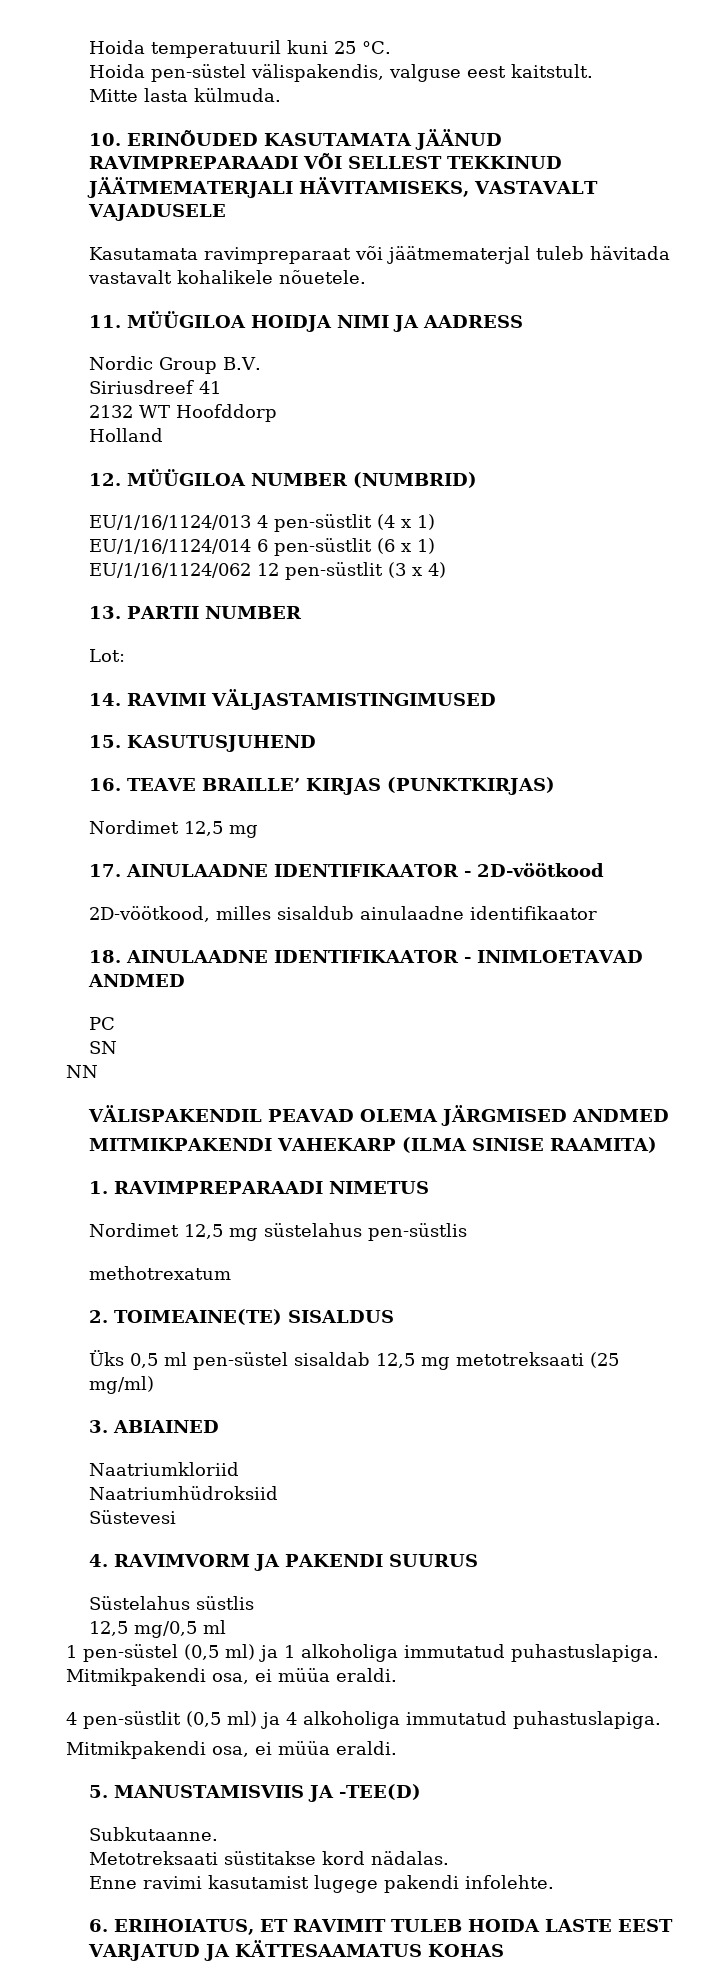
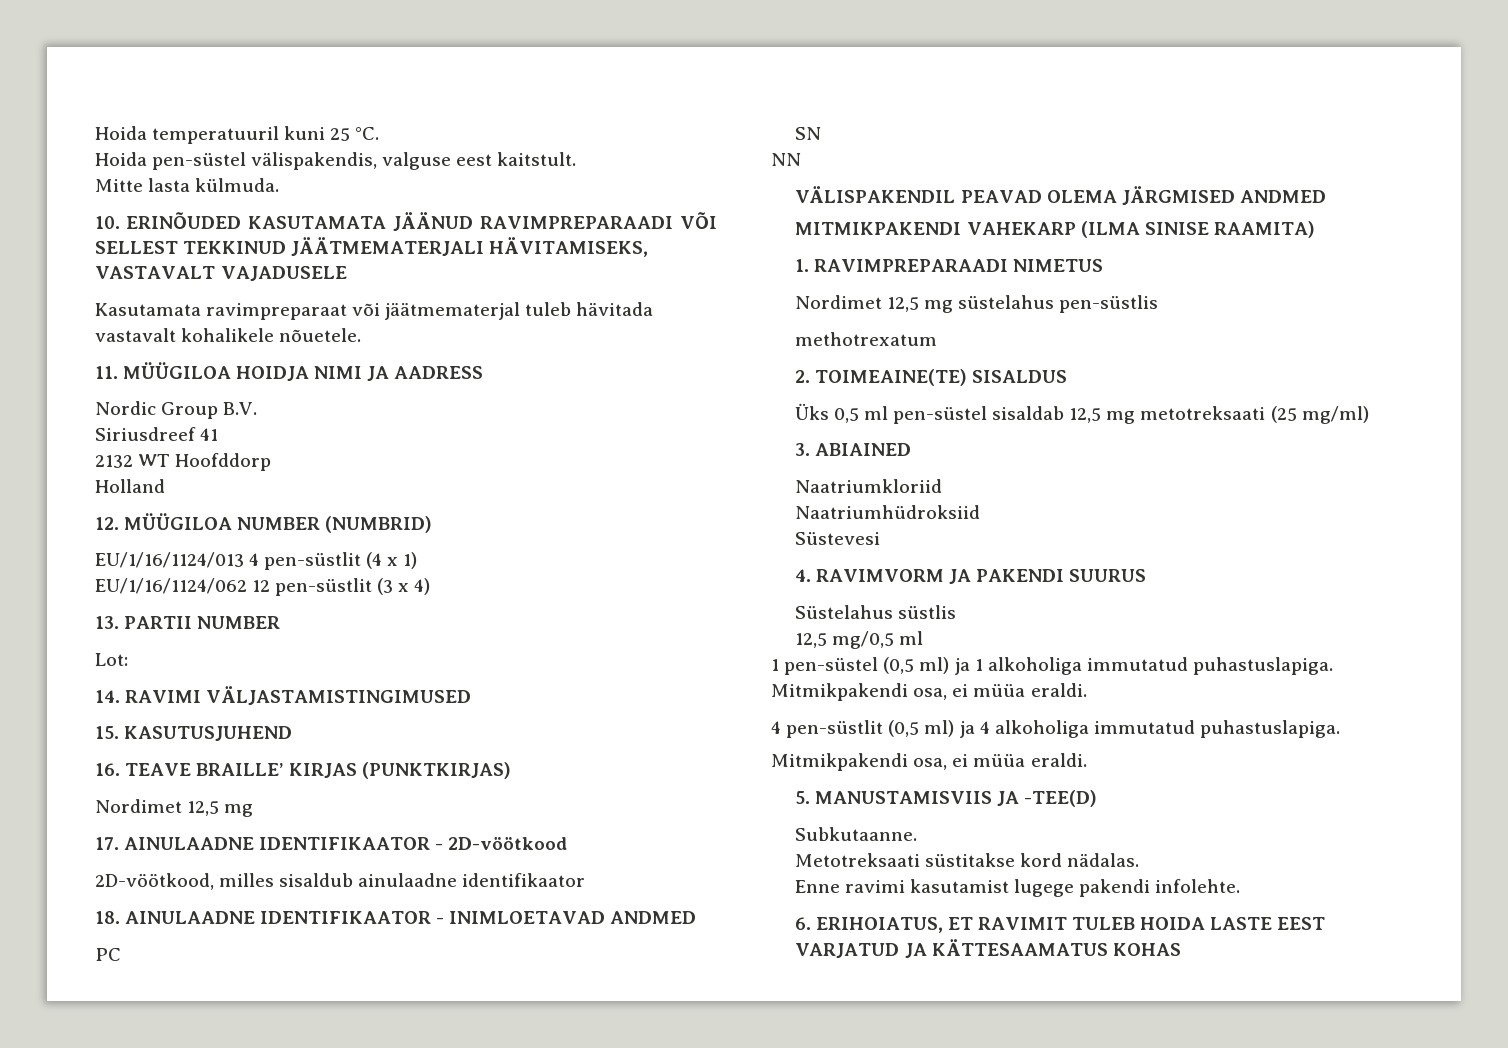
[89,538,436,556] // EU/1/16/1124/014 6 pen-süstlit (6 x 1) -> (418, 560) none

